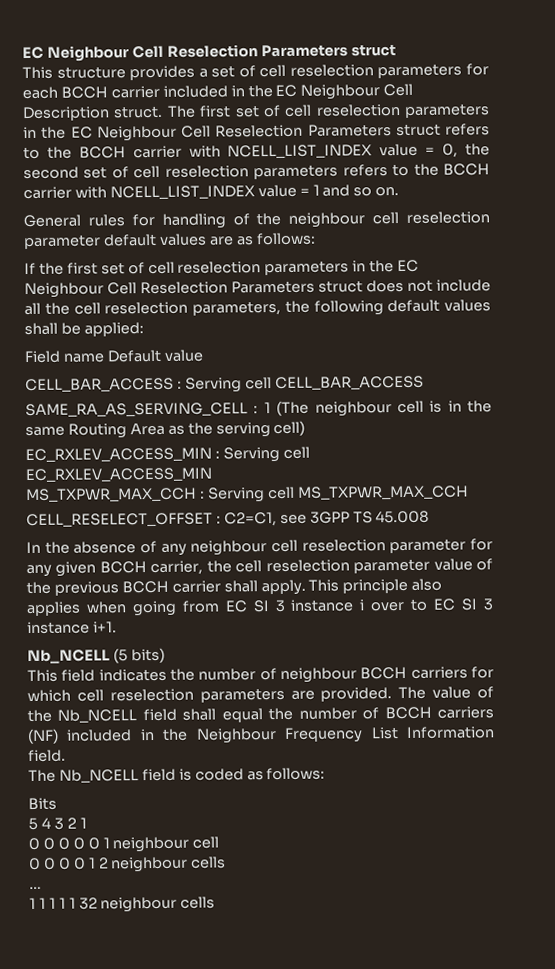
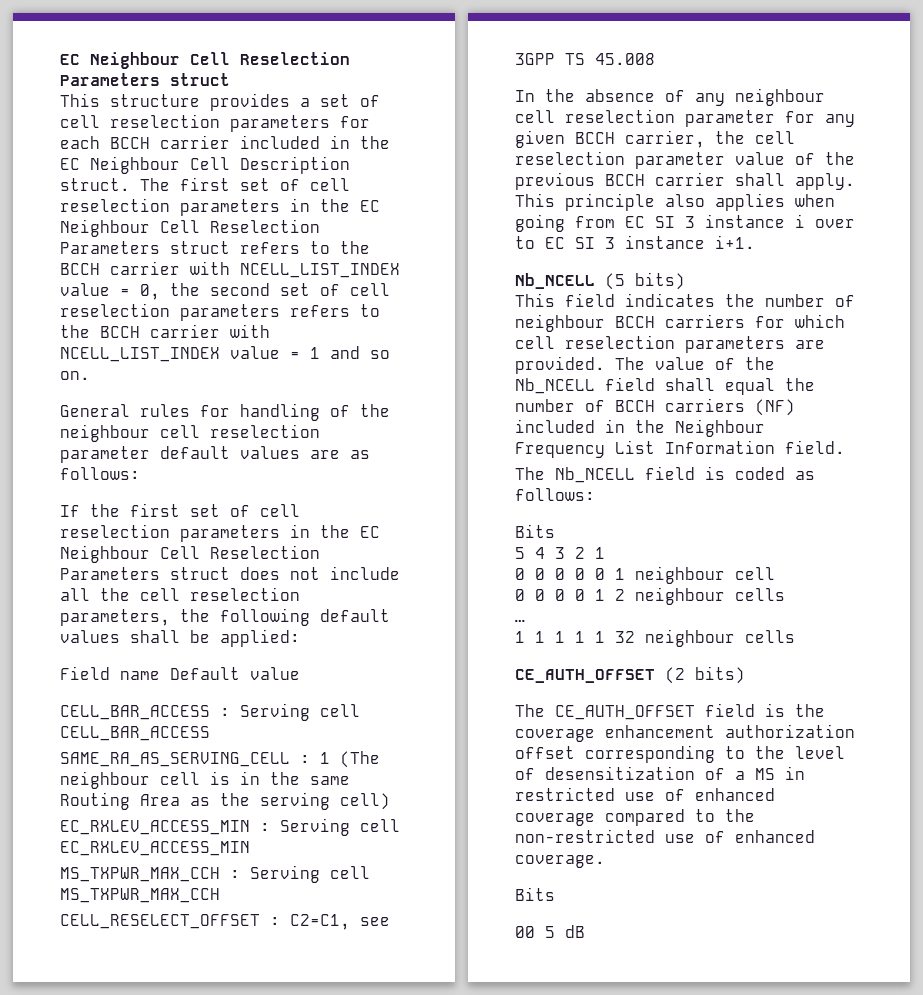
(216, 902) none -> [515,666,745,684] [515,703,825,720] [515,724,855,742] [515,745,845,763] [515,766,805,780] [515,787,775,801] [515,809,755,826] [515,829,815,843] [515,855,605,868] [515,887,555,901] [515,925,585,938] // CE_AUTH_OFFSET (2 bits) // The CE_AUTH_OFFSET field is the coverage enhancement authorization offset corresponding to the level of desensitization of a MS in restricted use of enhanced coverage compared to the non-restricted use of enhanced coverage. // Bits // 00 5 dB

